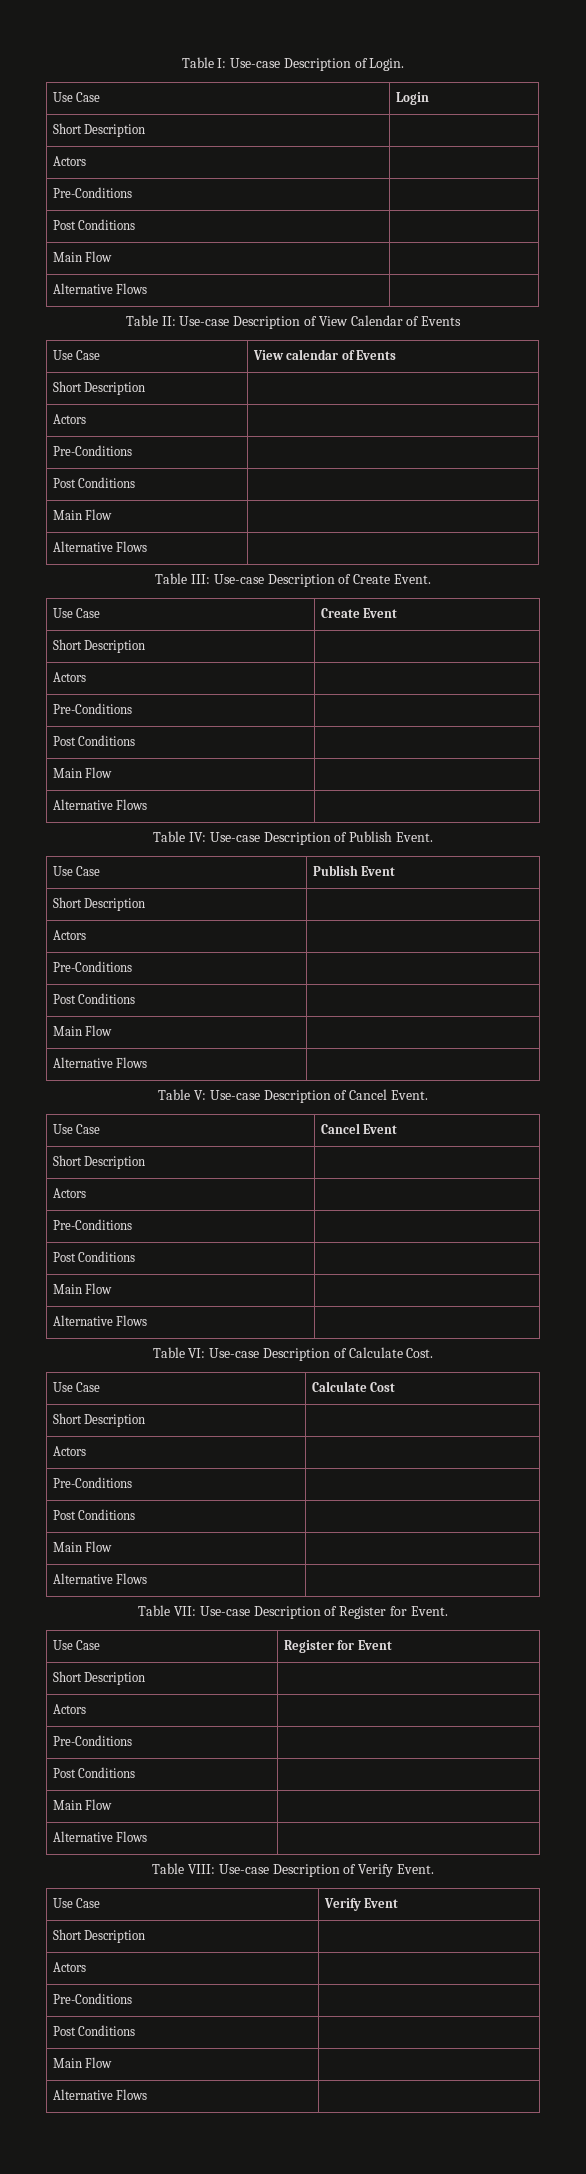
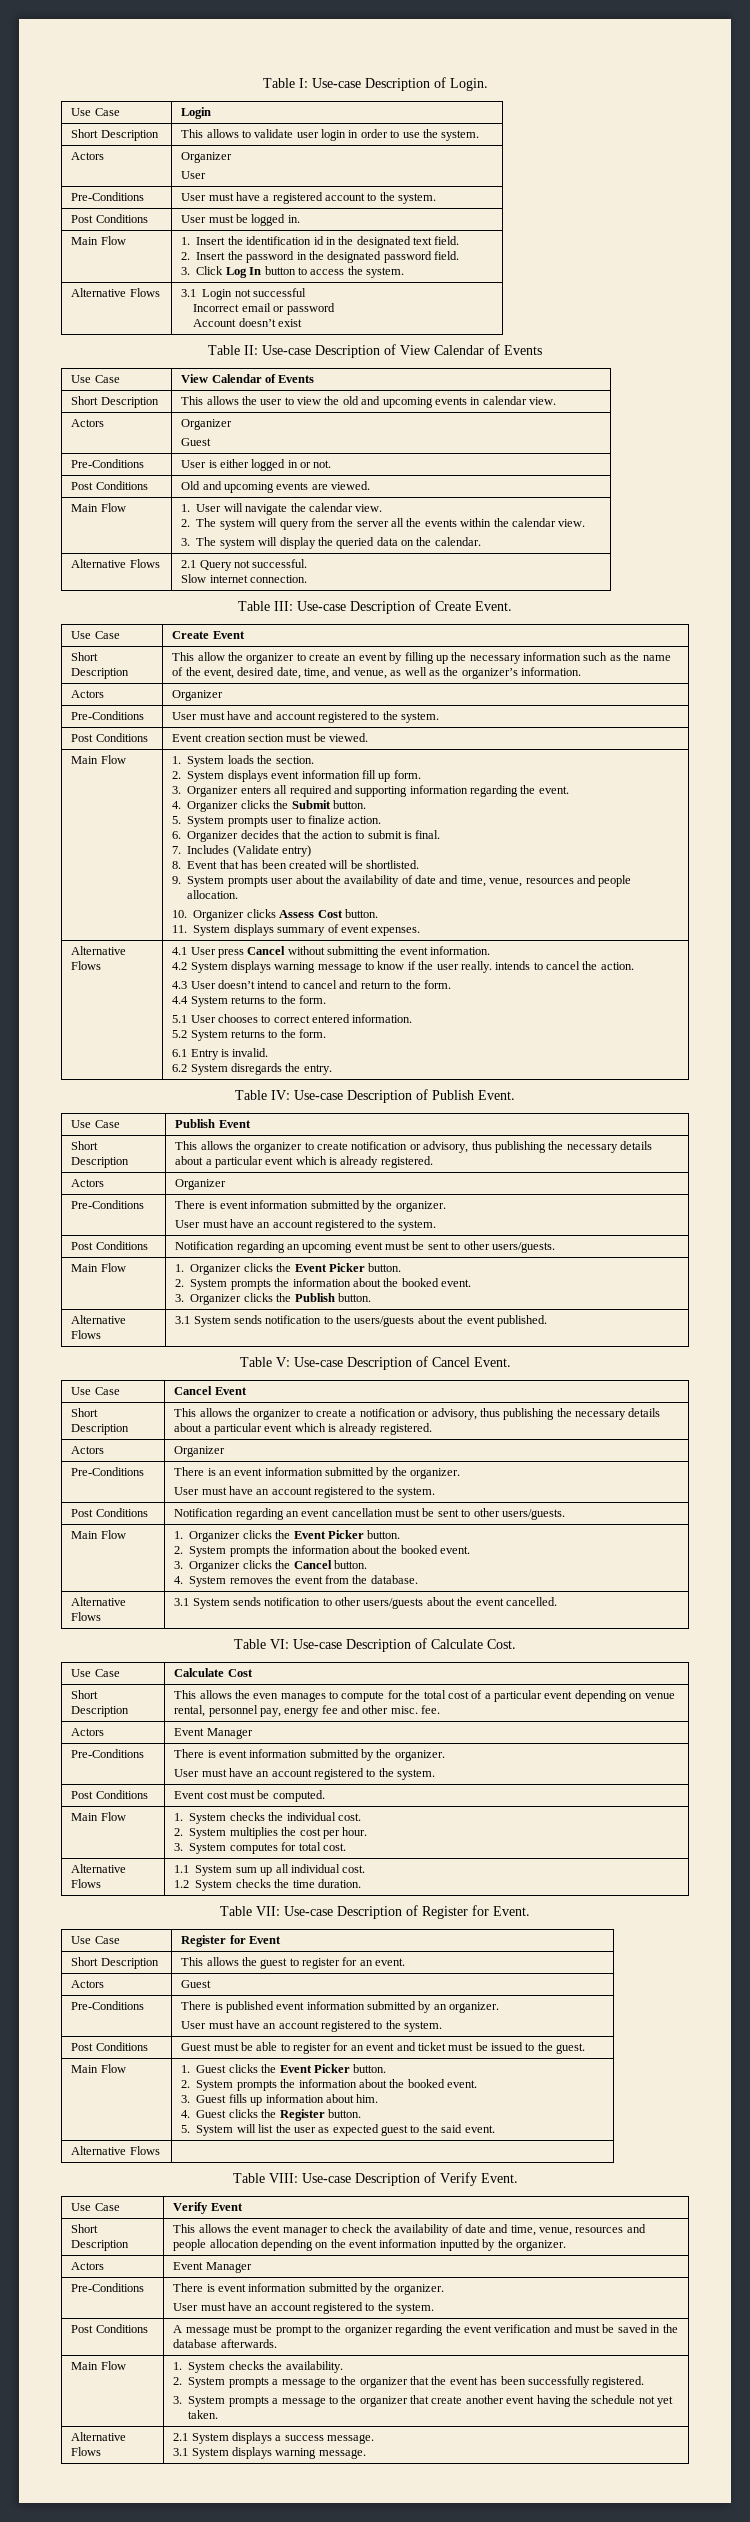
[52,156,86,166] [52,187,132,198] [52,219,136,230] [52,251,113,262] [52,283,148,294] // Actors | // Pre-Conditions | // Post Conditions | // Main Flow | // Alternative Flows | -> [181,129,480,141] [71,152,105,160] [181,152,233,163] [181,171,207,179] [71,192,145,201] [181,192,437,204] [71,214,148,223] [181,214,300,226] [71,236,126,245] [181,236,460,248] [181,251,460,263] [181,266,405,278] [71,288,160,297] [181,288,307,300] [193,303,335,315] [193,318,303,327] This allows to validate user login in order to use the system. // Actors | Organizer // User // Pre-Conditions | User must have a registered account to the system. // Post Conditions | User must be logged in. // Main Flow | 1. Insert the identification id in the designated text field. // 2. Insert the password in the designated password field. // 3. Click Log In button to access the system. // Alternative Flows | 3.1 Login not successful // Incorrect email or password // Account doesn’t exist
[286,349,339,360] calendar -> [211,374,262,383] Calendar
[52,414,86,424] [52,445,132,456] [52,477,136,488] [52,509,113,520] [52,541,148,552] // Actors | // Pre-Conditions | // Post Conditions | // Main Flow | // Alternative Flows | -> [181,396,557,408] [71,419,105,427] [181,419,233,430] [181,438,212,446] [71,459,145,468] [181,459,332,471] [71,481,148,490] [181,481,371,493] [71,503,126,512] [181,503,383,515] [181,518,586,530] [181,537,481,549] [71,559,160,568] [181,559,308,571] [181,574,307,583] This allows the user to view the old and upcoming events in calendar view. // Actors | Organizer // Guest // Pre-Conditions | User is either logged in or not. // Post Conditions | Old and upcoming events are viewed. // Main Flow | 1. User will navigate the calendar view. // 2. The system will query from the server all the events within the calendar view. // 3. The system will display the queried data on the calendar. // Alternative Flows | 2.1 Query not successful. // Slow internet connection.
[52,672,86,682] [52,703,132,714] [52,735,136,746] [52,767,113,778] [52,799,148,810] // Actors | // Pre-Conditions | // Post Conditions | // Main Flow | // Alternative Flows | -> [172,652,671,664] [172,667,582,679] [71,690,105,698] [172,690,224,701] [71,711,145,720] [172,711,440,723] [71,733,148,742] [172,733,369,742] [71,755,126,764] [172,755,314,767] [172,770,421,782] [172,785,569,797] [172,800,366,812] [172,815,382,827] [172,830,441,842] [172,845,312,857] [172,860,420,869] [172,875,632,887] [187,890,239,899] [172,909,378,921] [172,924,421,936] [71,946,127,955] [71,961,102,970] [172,946,491,958] [172,961,634,973] [172,980,451,989] [172,995,327,1007] [172,1014,413,1023] [172,1029,327,1041] [172,1048,269,1060] [172,1063,332,1075] This allow the organizer to create an event by filling up the necessary information such as the name of the event, desired date, time, and venue, as well as the organizer’s information. // Actors | Organizer // Pre-Conditions | User must have and account registered to the system. // Post Conditions | Event creation section must be viewed. // Main Flow | 1. System loads the section. // 2. System displays event information fill up form. // 3. Organizer enters all required and supporting information regarding the event. // 4. Organizer clicks the Submit button. // 5. System prompts user to finalize action. // 6. Organizer decides that the action to submit is final. // 7. Includes (Validate entry) // 8. Event that has been created will be shortlisted. // 9. System prompts user about the availability of date and time, venue, resources and people allocation. // 10. Organizer clicks Assess Cost button. // 11. System displays summary of event expenses. // Alternative Flows | 4.1 User press Cancel without submitting the event information. // 4.2 System displays warning message to know if the user really. intends to cancel the action. // 4.3 User doesn’t intend to cancel and return to the form. // 4.4 System returns to the form. // 5.1 User chooses to correct entered information. // 5.2 System returns to the form. // 6.1 Entry is invalid. // 6.2 System disregards the entry.
[52,930,86,940] [52,961,132,972] [52,993,136,1004] [52,1025,113,1036] [52,1057,148,1068] // Actors | // Pre-Conditions | // Post Conditions | // Main Flow | // Alternative Flows | -> [175,1141,653,1153] [175,1156,433,1168] [71,1179,105,1187] [175,1179,227,1190] [71,1200,145,1209] [175,1200,446,1212] [175,1219,437,1231] [71,1241,148,1250] [175,1241,555,1253] [71,1263,126,1272] [175,1263,402,1275] [175,1278,472,1290] [175,1293,371,1305] [71,1315,127,1324] [71,1330,102,1339] [175,1315,547,1327] This allows the organizer to create notification or advisory, thus publishing the necessary details about a particular event which is already registered. // Actors | Organizer // Pre-Conditions | There is event information submitted by the organizer. // User must have an account registered to the system. // Post Conditions | Notification regarding an upcoming event must be sent to other users/guests. // Main Flow | 1. Organizer clicks the Event Picker button. // 2. System prompts the information about the booked event. // 3. Organizer clicks the Publish button. // Alternative Flows | 3.1 System sends notification to the users/guests about the event published.
[52,1188,86,1198] [52,1219,132,1230] [52,1251,136,1262] [52,1283,113,1294] [52,1315,148,1326] // Actors | // Pre-Conditions | // Post Conditions | // Main Flow | // Alternative Flows | -> [174,1408,661,1420] [174,1423,432,1435] [71,1446,105,1454] [174,1446,226,1457] [71,1467,145,1476] [174,1467,461,1479] [174,1486,436,1498] [71,1508,148,1517] [174,1508,565,1520] [71,1530,126,1539] [174,1530,401,1542] [174,1545,471,1557] [174,1560,367,1572] [174,1575,418,1587] [71,1597,127,1606] [71,1612,102,1621] [174,1597,557,1609] This allows the organizer to create a notification or advisory, thus publishing the necessary details about a particular event which is already registered. // Actors | Organizer // Pre-Conditions | There is an event information submitted by the organizer. // User must have an account registered to the system. // Post Conditions | Notification regarding an event cancellation must be sent to other users/guests. // Main Flow | 1. Organizer clicks the Event Picker button. // 2. System prompts the information about the booked event. // 3. Organizer clicks the Cancel button. // 4. System removes the event from the database. // Alternative Flows | 3.1 System sends notification to other users/guests about the event cancelled.
[52,1446,86,1456] [52,1477,132,1488] [52,1509,136,1520] [52,1541,113,1552] [52,1573,148,1584] // Actors | // Pre-Conditions | // Post Conditions | // Main Flow | // Alternative Flows | -> [174,1690,675,1702] [174,1705,441,1717] [71,1728,105,1736] [174,1728,253,1739] [71,1749,145,1758] [174,1749,445,1761] [174,1768,436,1780] [71,1790,148,1799] [174,1790,325,1802] [71,1812,126,1821] [174,1812,361,1824] [174,1827,368,1839] [174,1842,346,1854] [71,1864,127,1873] [71,1879,102,1888] [174,1864,366,1876] [174,1879,361,1891] This allows the even manages to compute for the total cost of a particular event depending on venue rental, personnel pay, energy fee and other misc. fee. // Actors | Event Manager // Pre-Conditions | There is event information submitted by the organizer. // User must have an account registered to the system. // Post Conditions | Event cost must be computed. // Main Flow | 1. System checks the individual cost. // 2. System multiplies the cost per hour. // 3. System computes for total cost. // Alternative Flows | 1.1 System sum up all individual cost. // 1.2 System checks the time duration.
[52,1704,86,1714] [52,1735,132,1746] [52,1767,136,1778] [52,1799,113,1810] // Actors | // Pre-Conditions | // Post Conditions | // Main Flow | -> [181,1957,406,1969] [71,1980,105,1988] [181,1980,212,1988] [71,2001,145,2010] [181,2001,500,2013] [181,2020,443,2032] [71,2042,148,2051] [181,2042,586,2054] [71,2064,126,2073] [181,2064,387,2073] [181,2079,478,2091] [181,2094,379,2106] [181,2109,361,2121] [181,2124,495,2136] This allows the guest to register for an event. // Actors | Guest // Pre-Conditions | There is published event information submitted by an organizer. // User must have an account registered to the system. // Post Conditions | Guest must be able to register for an event and ticket must be issued to the guest. // Main Flow | 1. Guest clicks the Event Picker button. // 2. System prompts the information about the booked event. // 3. Guest fills up information about him. // 4. Guest clicks the Register button. // 5. System will list the user as expected guest to the said event.
[52,1962,86,1972] [52,1993,132,2004] [52,2025,136,2036] [52,2057,113,2068] [52,2089,148,2100] // Actors | // Pre-Conditions | // Post Conditions | // Main Flow | // Alternative Flows | -> [173,2224,646,2236] [173,2239,566,2251] [71,2262,105,2270] [173,2262,252,2273] [71,2283,145,2292] [173,2283,444,2295] [173,2302,435,2314] [71,2324,148,2333] [173,2324,678,2336] [173,2339,277,2348] [71,2361,126,2370] [173,2361,343,2373] [173,2376,645,2388] [173,2395,674,2407] [188,2410,219,2419] [71,2432,127,2441] [71,2447,102,2456] [173,2432,375,2444] [173,2447,366,2459] This allows the event manager to check the availability of date and time, venue, resources and people allocation depending on the event information inputted by the organizer. // Actors | Event Manager // Pre-Conditions | There is event information submitted by the organizer. // User must have an account registered to the system. // Post Conditions | A message must be prompt to the organizer regarding the event verification and must be saved in the database afterwards. // Main Flow | 1. System checks the availability. // 2. System prompts a message to the organizer that the event has been successfully registered. // 3. System prompts a message to the organizer that create another event having the schedule not yet taken. // Alternative Flows | 2.1 System displays a success message. // 3.1 System displays warning message.

